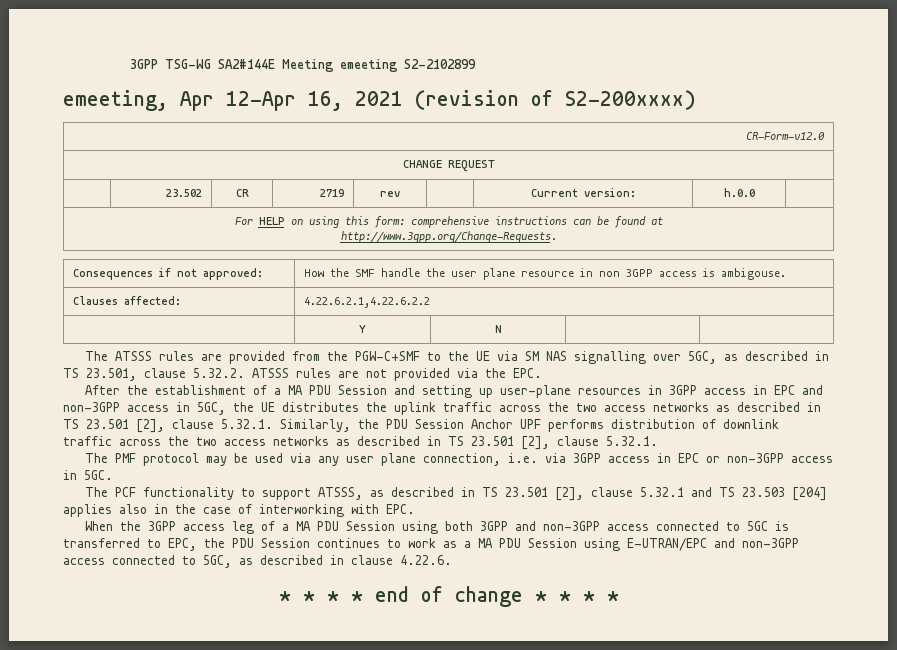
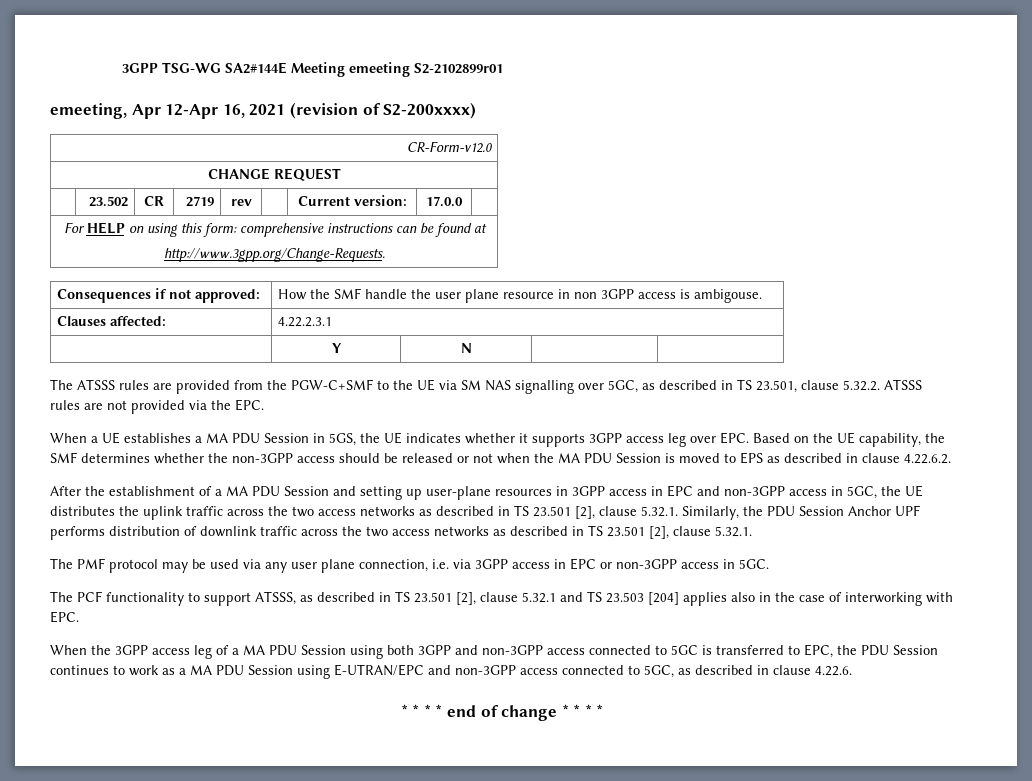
[403,59,476,69] S2-2102899 -> [413,63,503,74] S2-2102899r01
[723,188,755,197] h.0.0 -> [426,196,463,207] 17.0.0
[304,297,431,308] 4.22.6.2.1,4.22.6.2.2 -> [277,317,332,327] 4.22.2.3.1
(542, 373) none -> [50,432,945,447] [50,452,951,464] // When a UE establishes a MA PDU Session in 5GS, the UE indicates whether it supports 3GPP access leg over EPC. Based on the UE capability, the SMF determines whether the non-3GPP access should be released or not when the MA PDU Session is moved to EPS as described in clause 4.22.6.2.

